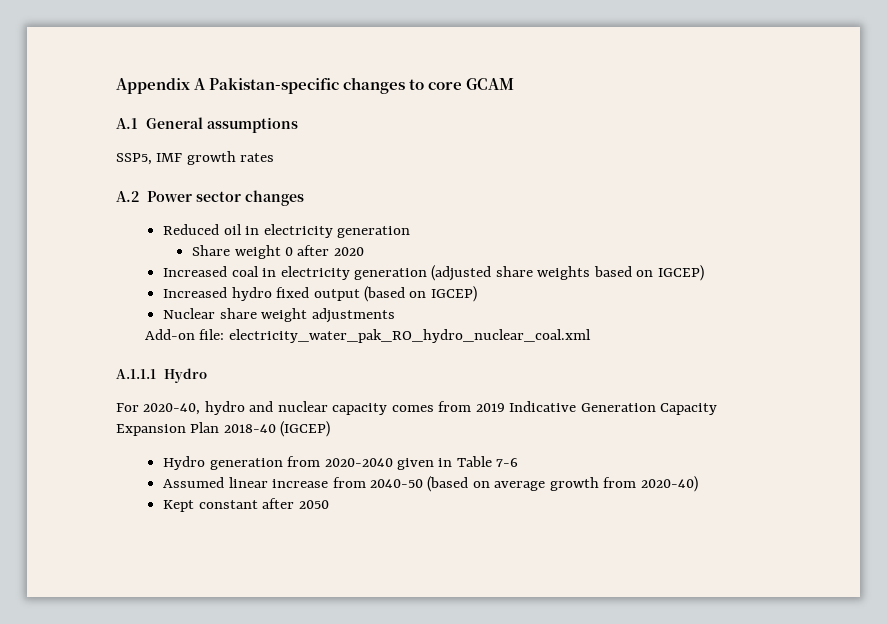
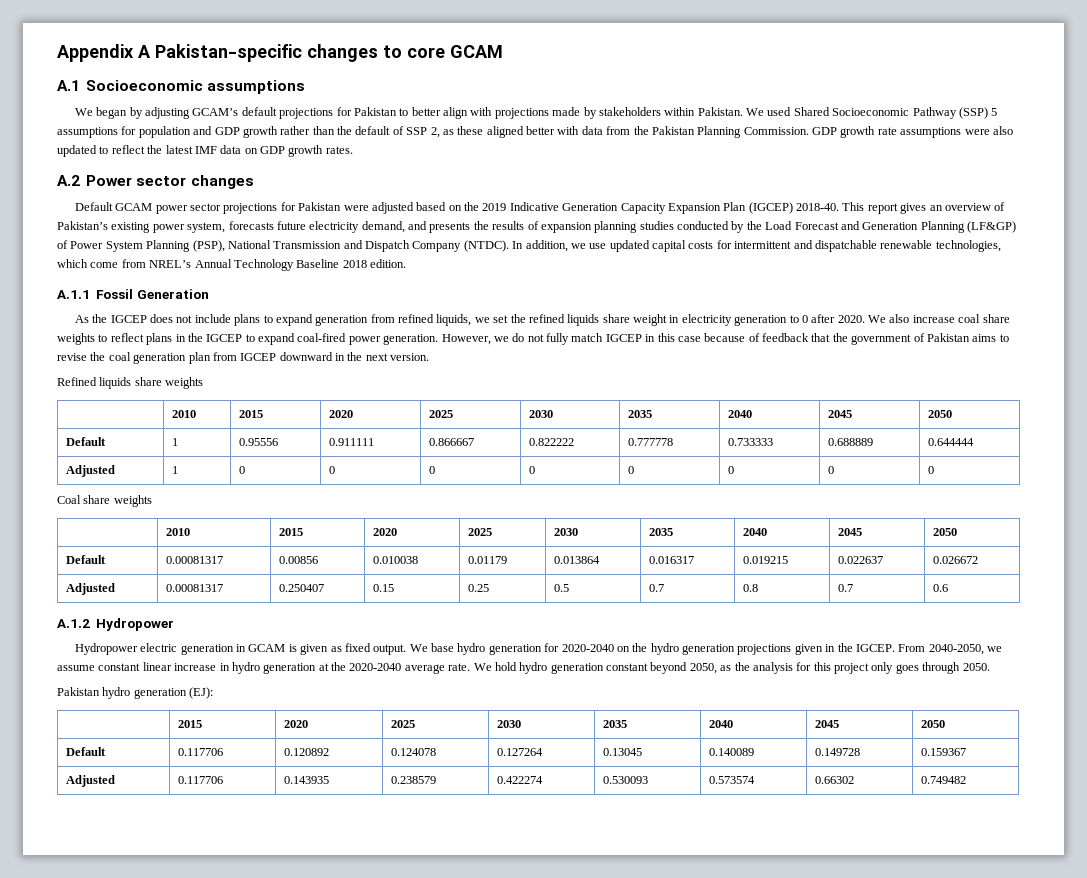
[146,117,204,129] General -> [86,80,204,91] Socioeconomic
[116,151,275,165] [116,190,305,206] [163,224,410,238] [192,245,364,259] [163,265,704,281] [163,286,477,302] [163,308,395,323] [144,329,591,343] [116,368,208,383] [116,401,472,415] SSP5, IMF growth rates // A.2 Power sector changes // Reduced oil in electricity generation // Share weight 0 after 2020 // Increased coal in electricity generation (adjusted share weights based on IGCEP) // Increased hydro fixed output (based on IGCEP) // Nuclear share weight adjustments // Add-on file: electricity_water_pak_RO_hydro_nuclear_coal.xml // A.1.1.1 Hydro // For 2020-40, hydro and nuclear capacity comes from -> [74,107,998,119] [57,126,1013,138] [57,145,353,157] [57,175,254,189] [74,202,480,214] We began by adjusting GCAM’s default projections for Pakistan to better align with projections made by stakeholders within Pakistan. We used Shared Socioeconomic Pathway (SSP) 5 assumptions for population and GDP growth rather than the default of SSP 2, as these aligned better with data from the Pakistan Planning Commission. GDP growth rate assumptions were also updated to reflect the latest IMF data on GDP growth rates. // A.2 Power sector changes // Default GCAM power sector projections for Pakistan were adjusted based on the
[223,424,276,433] 2018-40 -> (747, 206) none
[163,456,519,470] [163,476,698,492] [163,498,329,512] // Hydro generation from 2020-2040 given in Table 7-6 // Assumed linear increase from 2040-50 (based on average growth from 2020-40) // Kept constant after 2050 -> [796,202,1006,214] [57,221,1016,233] [57,240,1001,252] [57,259,406,271] [57,289,209,299] [74,314,1010,326] [57,333,1009,345] [57,352,430,364] [57,377,204,389] [171,410,196,418] [238,410,263,418] [328,410,353,418] [428,410,453,418] [528,410,553,418] [627,410,652,418] [727,410,752,418] [827,410,852,418] [927,410,952,418] [65,437,106,446] [171,438,178,446] [238,438,278,446] [328,438,374,446] [428,438,474,446] [528,438,574,446] [627,438,673,446] [727,438,773,446] [827,438,873,446] [927,438,974,446] [65,465,115,477] [171,466,178,474] [238,466,245,474] [328,466,335,474] [428,466,435,474] [528,466,535,474] [627,466,634,474] [727,466,734,474] [827,466,834,474] [927,466,934,474] [57,495,152,507] [165,528,190,536] [278,528,303,536] [372,528,397,536] [467,528,492,536] [553,528,578,536] [648,528,673,536] [742,528,767,536] [837,528,862,536] [932,528,957,536] [65,555,106,564] [165,556,223,564] [278,556,318,564] [372,556,418,564] [467,556,507,564] [553,556,600,564] [648,556,694,564] [742,556,788,564] [837,556,883,564] [932,556,978,564] [65,583,115,595] [165,584,223,592] [278,584,324,592] [372,584,394,592] [467,584,489,592] [553,584,569,592] [648,584,664,592] [742,584,758,592] [837,584,853,592] [932,584,948,592] [57,618,175,631] [74,643,1003,655] [57,662,990,674] [57,687,214,699] [177,720,202,728] [283,720,308,728] [390,720,415,728] [496,720,521,728] [602,720,627,728] [708,720,733,728] [814,720,839,728] [920,720,945,728] [65,747,106,756] [177,748,223,756] [283,748,329,756] [390,748,436,756] [496,748,543,756] [602,748,642,756] [708,748,754,756] [814,748,860,756] [920,748,966,756] [65,775,115,787] [177,776,223,784] [283,776,329,784] [390,776,436,784] [496,776,543,784] [602,776,648,784] [708,776,755,784] [814,776,854,784] [920,776,966,784] 2018-40. This report gives an overview of Pakistan’s existing power system, forecasts future electricity demand, and presents the results of expansion planning studies conducted by the Load Forecast and Generation Planning (LF&GP) of Power System Planning (PSP), National Transmission and Dispatch Company (NTDC). In addition, we use updated capital costs for intermittent and dispatchable renewable technologies, which come from NREL’s Annual Technology Baseline 2018 edition. // A.1.1 Fossil Generation // As the IGCEP does not include plans to expand generation from refined liquids, we set the refined liquids share weight in electricity generation to 0 after 2020. We also increase coal share weights to reflect plans in the IGCEP to expand coal-fired power generation. However, we do not fully match IGCEP in this case because of feedback that the government of Pakistan aims to revise the coal generation plan from IGCEP downward in the next version. // Refined liquids share weights // | 2010 | 2015 | 2020 | 2025 | 2030 | 2035 | 2040 | 2045 | 2050 // Default | 1 | 0.95556 | 0.911111 | 0.866667 | 0.822222 | 0.777778 | 0.733333 | 0.688889 | 0.644444 // Adjusted | 1 | 0 | 0 | 0 | 0 | 0 | 0 | 0 | 0 // Coal share weights // | 2010 | 2015 | 2020 | 2025 | 2030 | 2035 | 2040 | 2045 | 2050 // Default | 0.00081317 | 0.00856 | 0.010038 | 0.01179 | 0.013864 | 0.016317 | 0.019215 | 0.022637 | 0.026672 // Adjusted | 0.00081317 | 0.250407 | 0.15 | 0.25 | 0.5 | 0.7 | 0.8 | 0.7 | 0.6 // A.1.2 Hydropower // Hydropower electric generation in GCAM is given as fixed output. We base hydro generation for 2020-2040 on the hydro generation projections given in the IGCEP. From 2040-2050, we assume constant linear increase in hydro generation at the 2020-2040 average rate. We hold hydro generation constant beyond 2050, as the analysis for this project only goes through 2050. // Pakistan hydro generation (EJ): // | 2015 | 2020 | 2025 | 2030 | 2035 | 2040 | 2045 | 2050 // Default | 0.117706 | 0.120892 | 0.124078 | 0.127264 | 0.13045 | 0.140089 | 0.149728 | 0.159367 // Adjusted | 0.117706 | 0.143935 | 0.238579 | 0.422274 | 0.530093 | 0.573574 | 0.66302 | 0.749482

